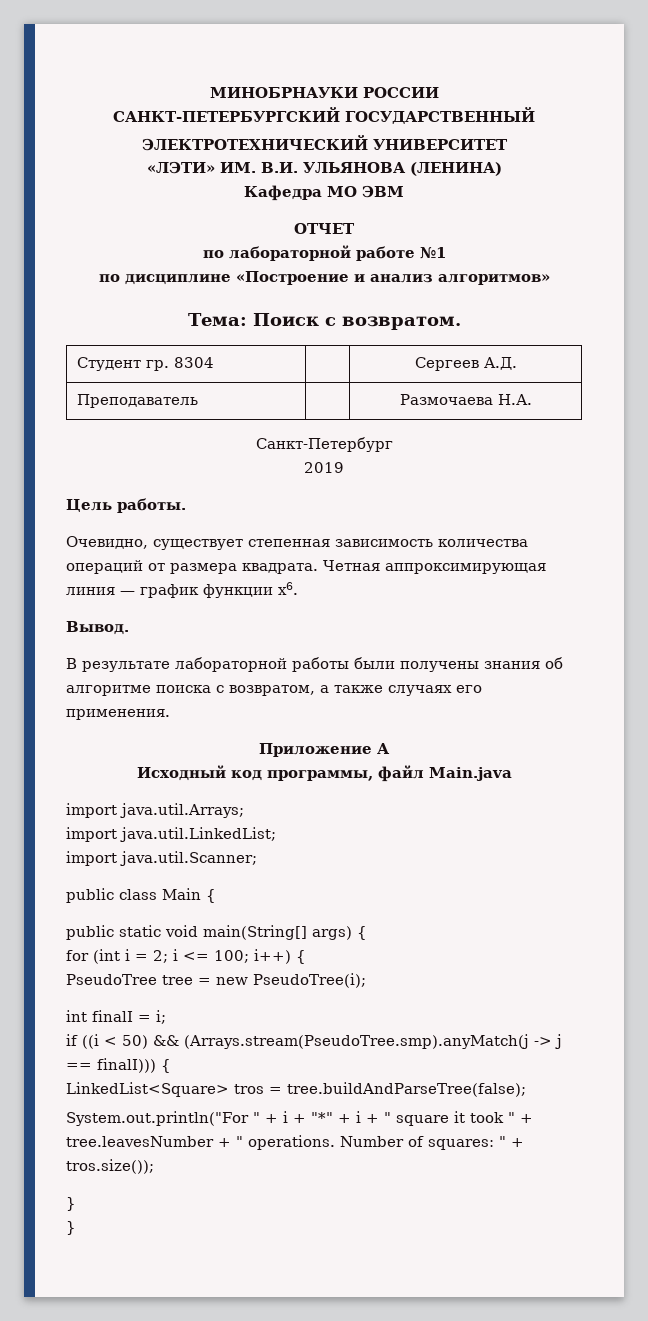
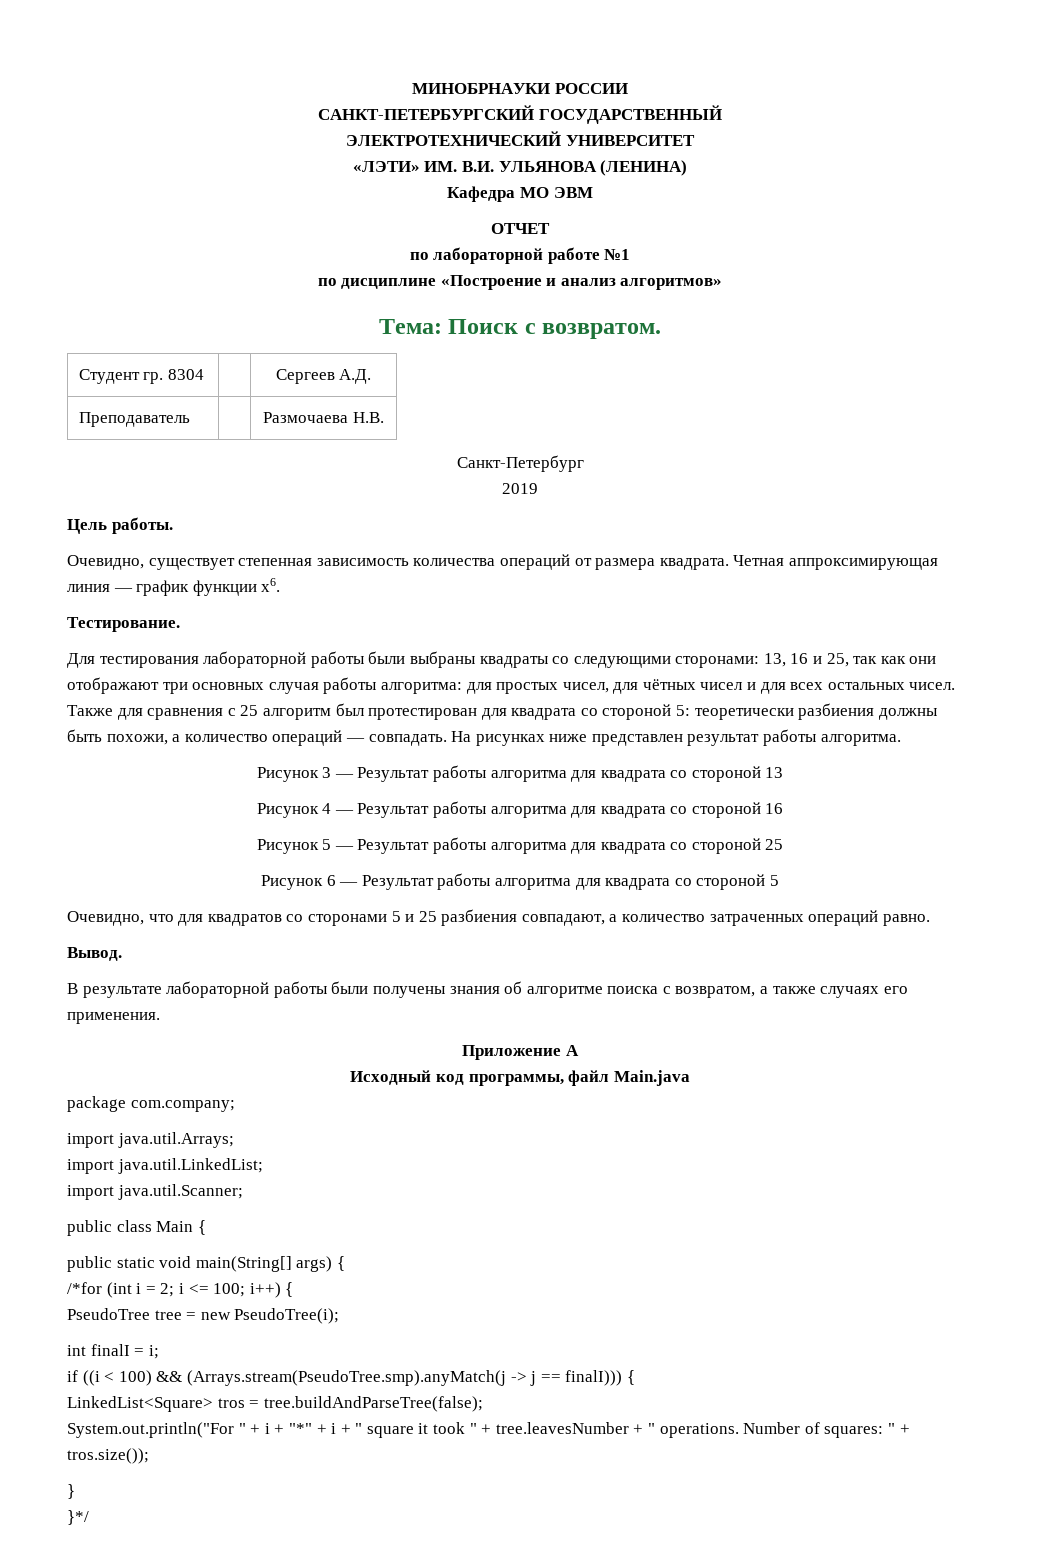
[497,394,532,405] Н.А. -> [352,412,384,423] Н.В.
(298, 588) none -> [67,617,180,632] [67,651,937,668] [67,677,956,694] [67,703,938,720] [67,729,901,746] [256,765,784,782] [256,801,784,818] [256,837,784,854] [261,873,779,890] [67,909,930,926] // Тестирование. // Для тестирования лабораторной работы были выбраны квадраты со следующими сторонами: 13, 16 и 25, так как они отображают три основных случая работы алгоритма: для простых чисел, для чётных чисел и для всех остальных чисел. Также для сравнения с 25 алгоритм был протестирован для квадрата со стороной 5: теоретически разбиения должны быть похожи, а количество операций — совпадать. На рисунках ниже представлен результат работы алгоритма. // Рисунок 3 — Результат работы алгоритма для квадрата со стороной 13 // Рисунок 4 — Результат работы алгоритма для квадрата со стороной 16 // Рисунок 5 — Результат работы алгоритма для квадрата со стороной 25 // Рисунок 6 — Результат работы алгоритма для квадрата со стороной 5 // Очевидно, что для квадратов со сторонами 5 и 25 разбиения совпадают, а количество затраченных операций равно.
(512, 774) none -> [67,1096,235,1112] // package com.company;
[66,950,89,961] for -> [67,1282,102,1294] /*for
[122,1035,148,1049] 50) -> [118,1370,152,1386] 100)
[66,1221,76,1235] } -> [67,1510,89,1525] }*/

